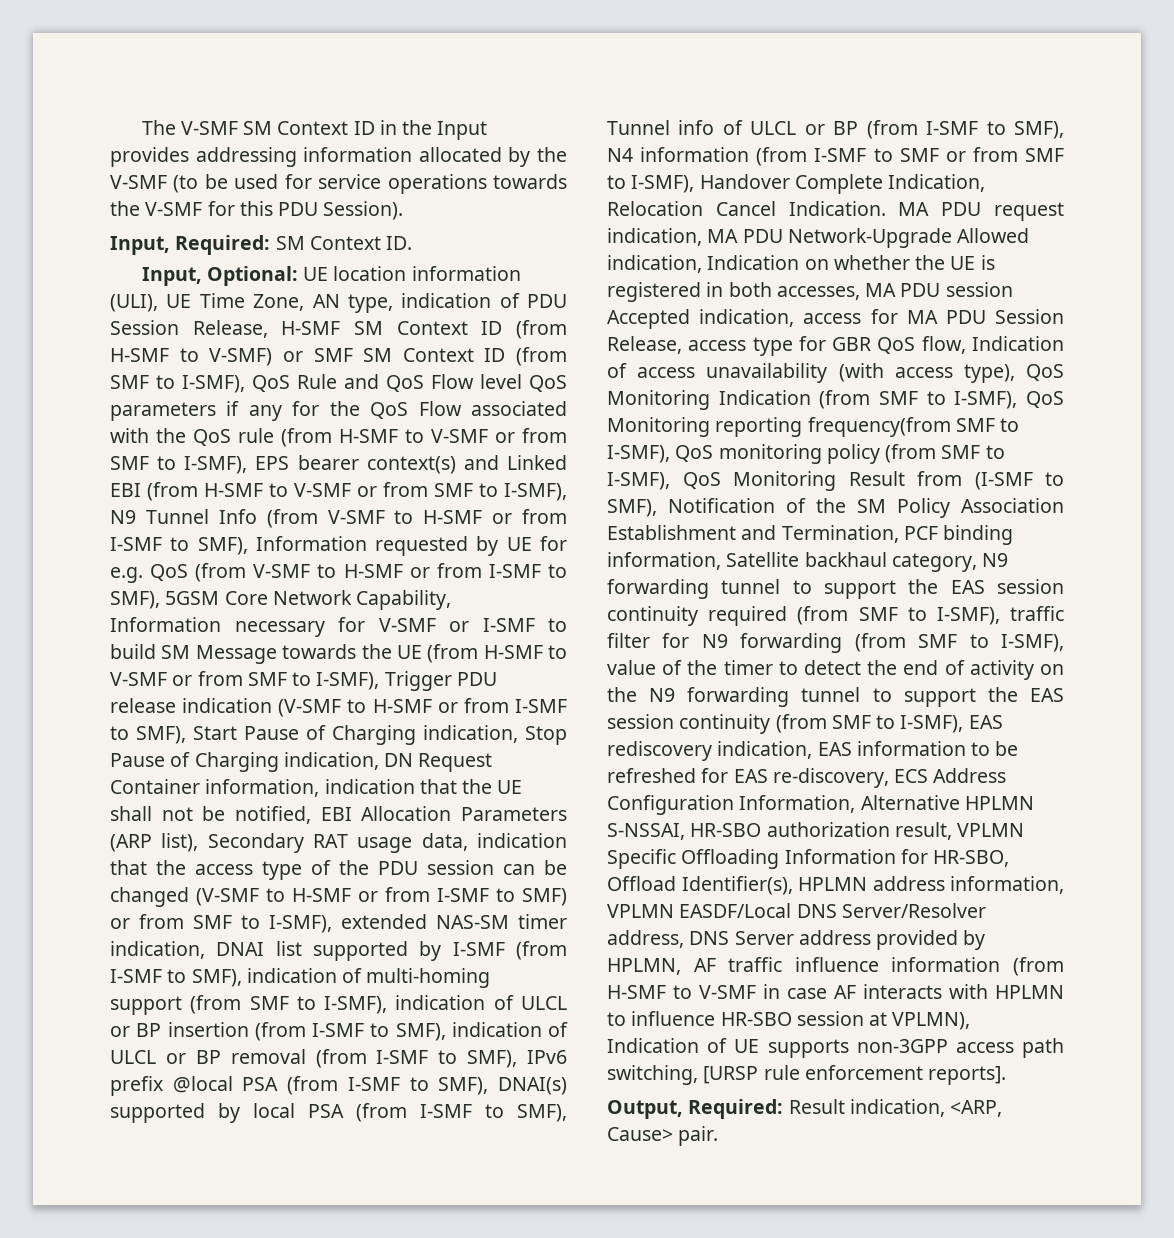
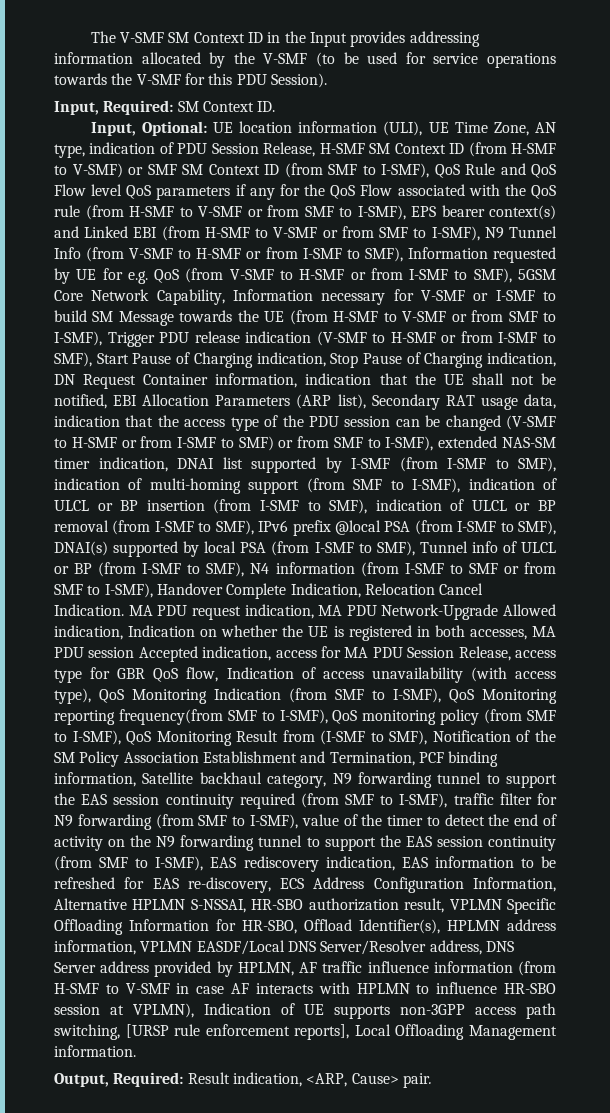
[928,1066,1007,1085] reports]. -> [294,1024,557,1040] [54,1045,136,1057] reports], Local Offloading Management information.

